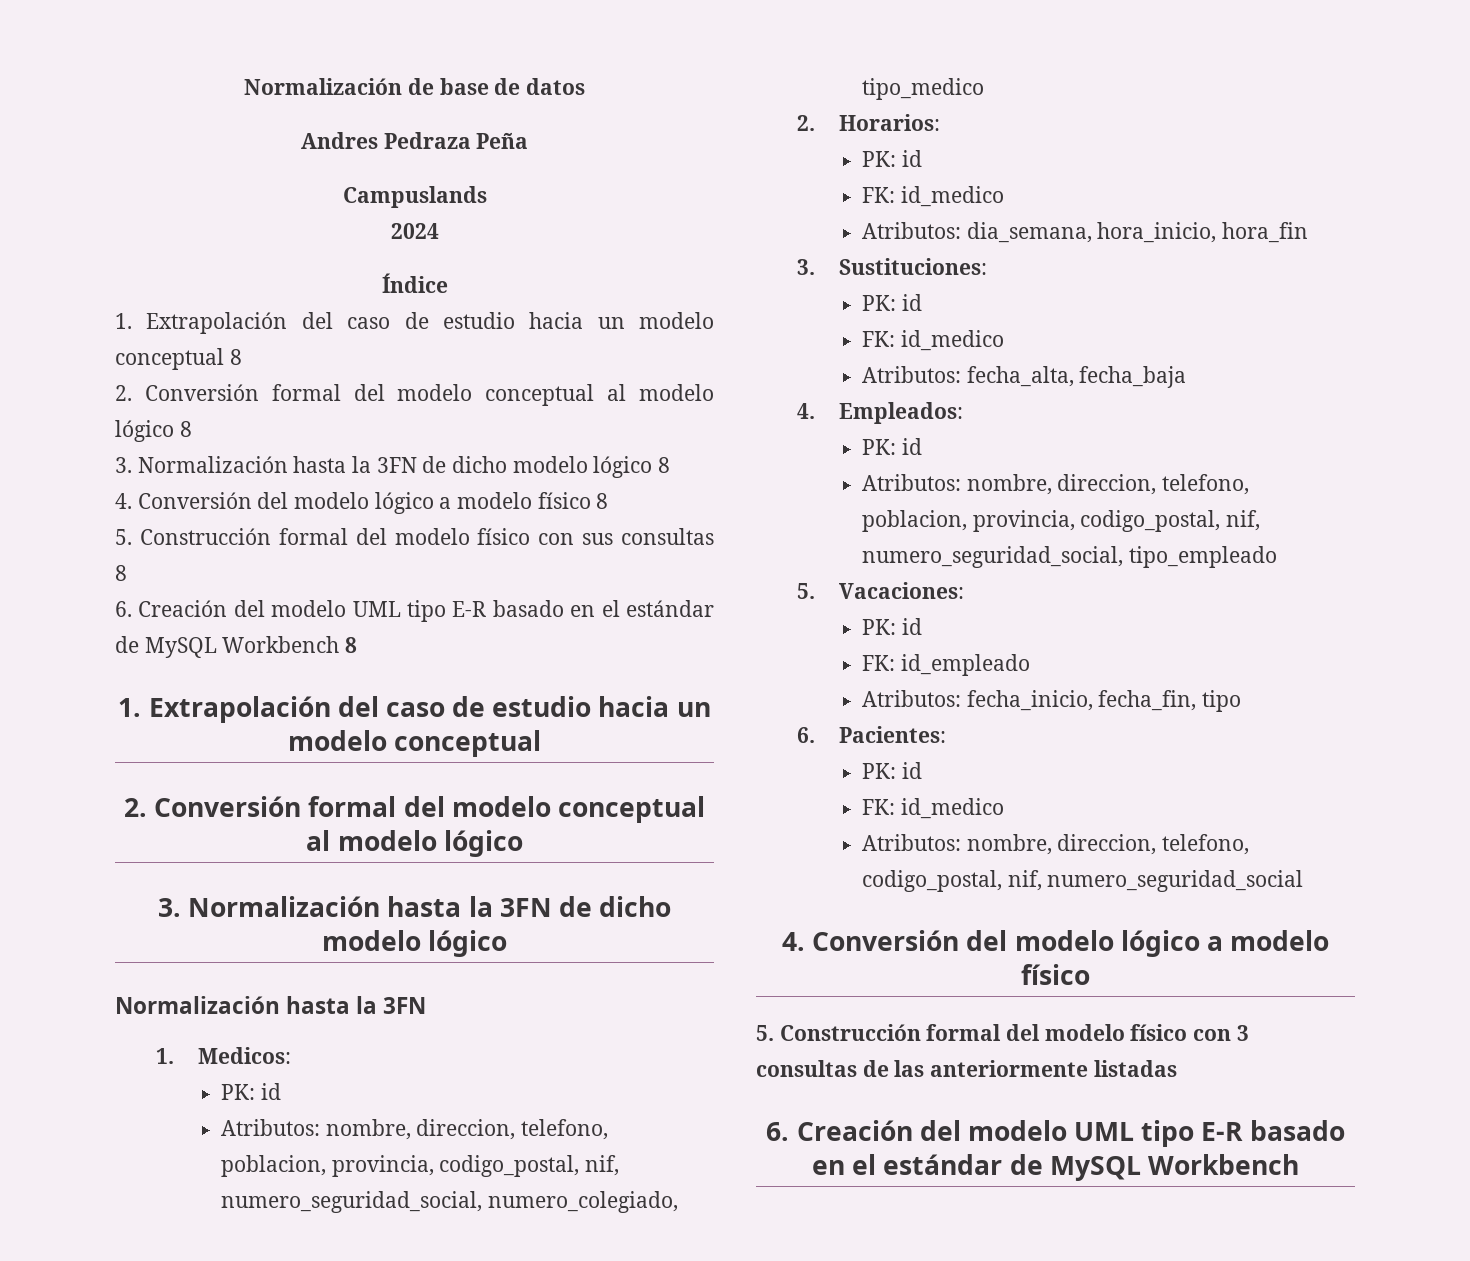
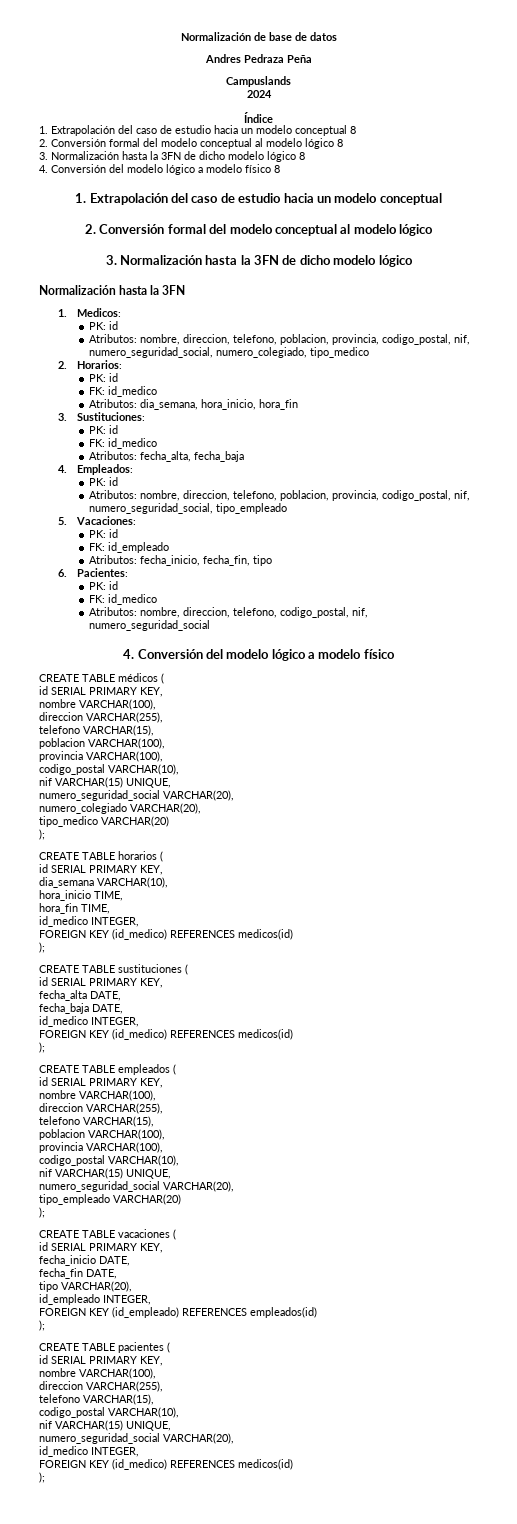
[115,528,714,545] [115,565,127,581] [115,600,714,622] [115,636,358,658] // 5. Construcción formal del modelo físico con sus consultas 8 // 6. Creación del modelo UML tipo E-R basado en el estándar de MySQL Workbench 8 -> (280, 169) none
[756,1024,1249,1041] [756,1060,1177,1077] [766,1120,1345,1147] [812,1154,1299,1181] 5. Construcción formal del modelo físico con 3 consultas de las anteriormente listadas // 6. Creación del modelo UML tipo E-R basado en el estándar de MySQL Workbench -> [39,673,164,684] [39,686,163,697] [39,699,156,710] [39,712,163,723] [39,725,154,736] [39,738,165,749] [39,751,163,762] [39,764,179,775] [39,777,171,788] [39,790,234,801] [39,803,201,814] [39,816,169,827] [39,829,45,840] [39,851,163,862] [39,864,163,875] [39,877,168,888] [39,890,123,901] [39,903,110,914] [39,916,139,927] [39,929,293,940] [39,942,45,953] [39,964,188,975] [39,977,163,988] [39,990,121,1001] [39,1003,123,1014] [39,1016,139,1027] [39,1029,293,1040] [39,1042,45,1053] [39,1064,176,1075] [39,1077,163,1088] [39,1090,156,1101] [39,1103,163,1114] [39,1116,154,1127] [39,1129,165,1140] [39,1142,163,1153] [39,1155,179,1166] [39,1168,171,1179] [39,1181,234,1192] [39,1194,181,1205] [39,1207,45,1218] [39,1229,176,1240] [39,1242,163,1253] [39,1255,130,1266] [39,1268,117,1279] [39,1281,132,1292] [39,1294,151,1305] [39,1307,317,1318] [39,1320,45,1331] [39,1342,170,1353] [39,1355,163,1366] [39,1368,156,1379] [39,1381,163,1392] [39,1394,154,1405] [39,1407,179,1418] [39,1420,171,1431] [39,1433,234,1444] [39,1446,139,1457] [39,1459,293,1470] [39,1472,45,1483] CREATE TABLE médicos ( // id SERIAL PRIMARY KEY, // nombre VARCHAR(100), // direccion VARCHAR(255), // telefono VARCHAR(15), // poblacion VARCHAR(100), // provincia VARCHAR(100), // codigo_postal VARCHAR(10), // nif VARCHAR(15) UNIQUE, // numero_seguridad_social VARCHAR(20), // numero_colegiado VARCHAR(20), // tipo_medico VARCHAR(20) // ); // CREATE TABLE horarios ( // id SERIAL PRIMARY KEY, // dia_semana VARCHAR(10), // hora_inicio TIME, // hora_fin TIME, // id_medico INTEGER, // FOREIGN KEY (id_medico) REFERENCES medicos(id) // ); // CREATE TABLE sustituciones ( // id SERIAL PRIMARY KEY, // fecha_alta DATE, // fecha_baja DATE, // id_medico INTEGER, // FOREIGN KEY (id_medico) REFERENCES medicos(id) // ); // CREATE TABLE empleados ( // id SERIAL PRIMARY KEY, // nombre VARCHAR(100), // direccion VARCHAR(255), // telefono VARCHAR(15), // poblacion VARCHAR(100), // provincia VARCHAR(100), // codigo_postal VARCHAR(10), // nif VARCHAR(15) UNIQUE, // numero_seguridad_social VARCHAR(20), // tipo_empleado VARCHAR(20) // ); // CREATE TABLE vacaciones ( // id SERIAL PRIMARY KEY, // fecha_inicio DATE, // fecha_fin DATE, // tipo VARCHAR(20), // id_empleado INTEGER, // FOREIGN KEY (id_empleado) REFERENCES empleados(id) // ); // CREATE TABLE pacientes ( // id SERIAL PRIMARY KEY, // nombre VARCHAR(100), // direccion VARCHAR(255), // telefono VARCHAR(15), // codigo_postal VARCHAR(10), // nif VARCHAR(15) UNIQUE, // numero_seguridad_social VARCHAR(20), // id_medico INTEGER, // FOREIGN KEY (id_medico) REFERENCES medicos(id) // );

